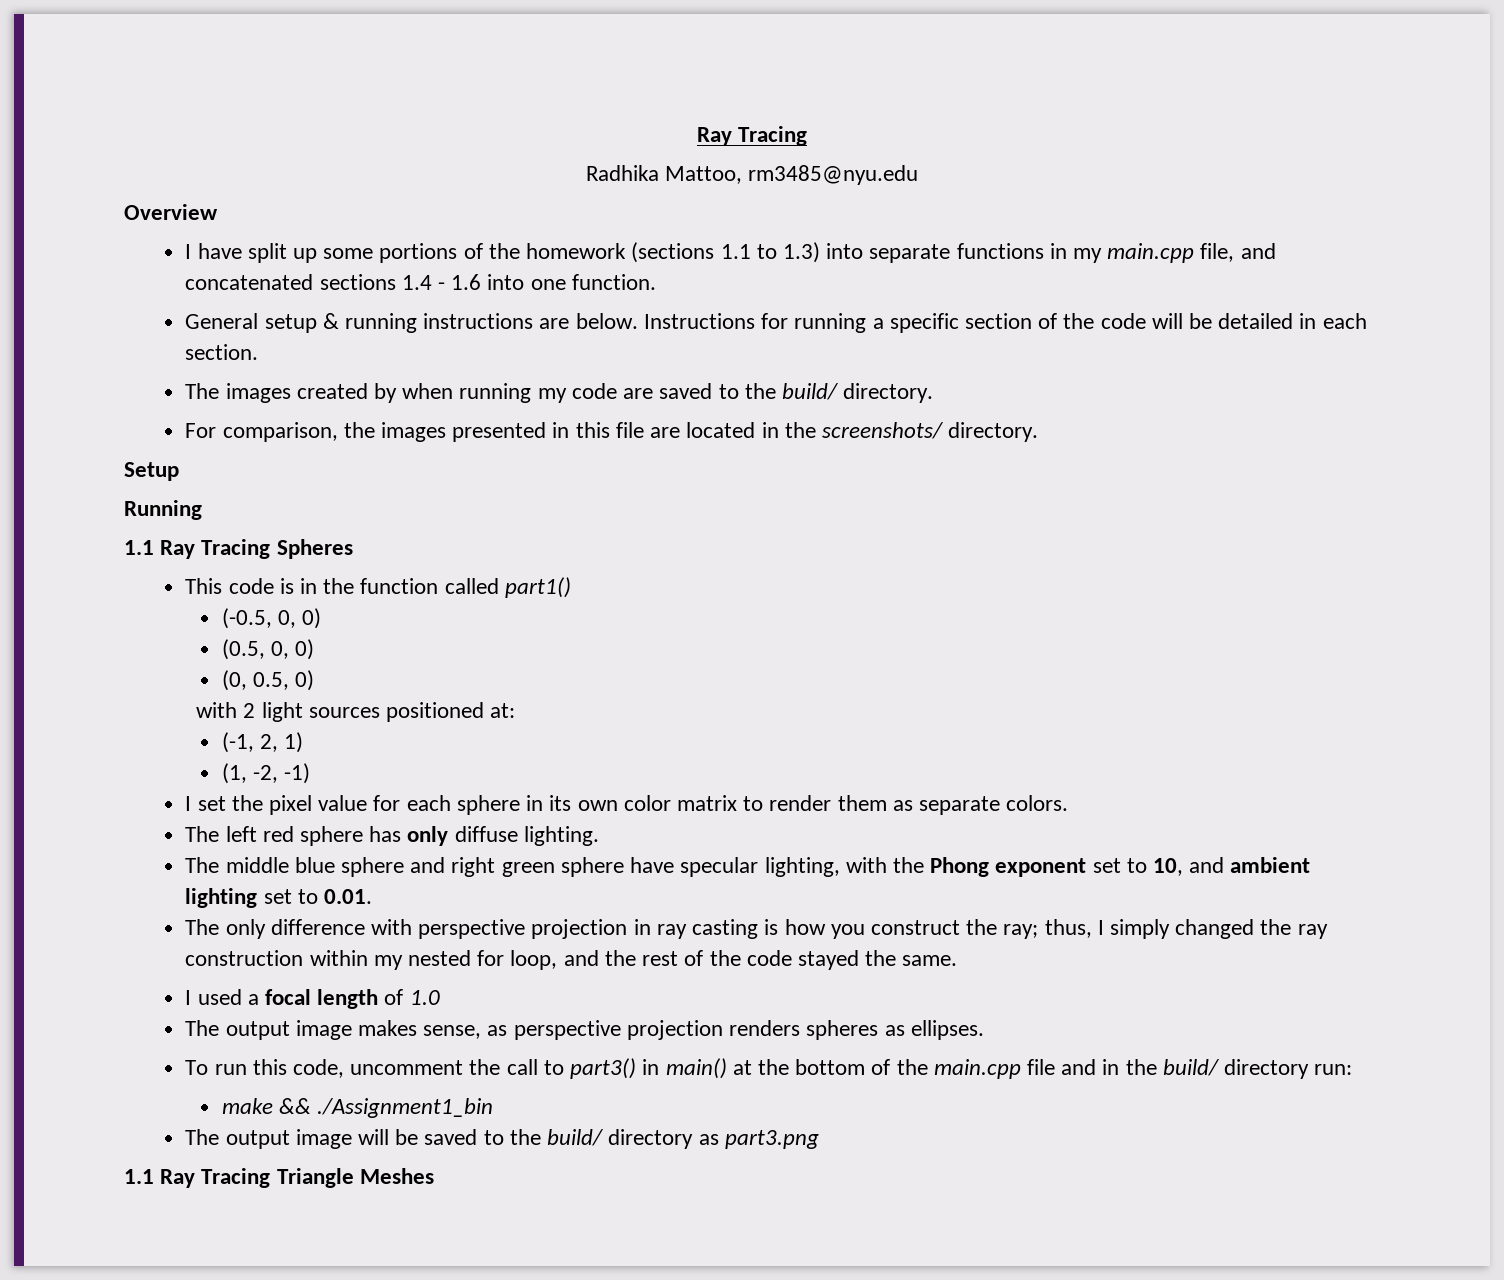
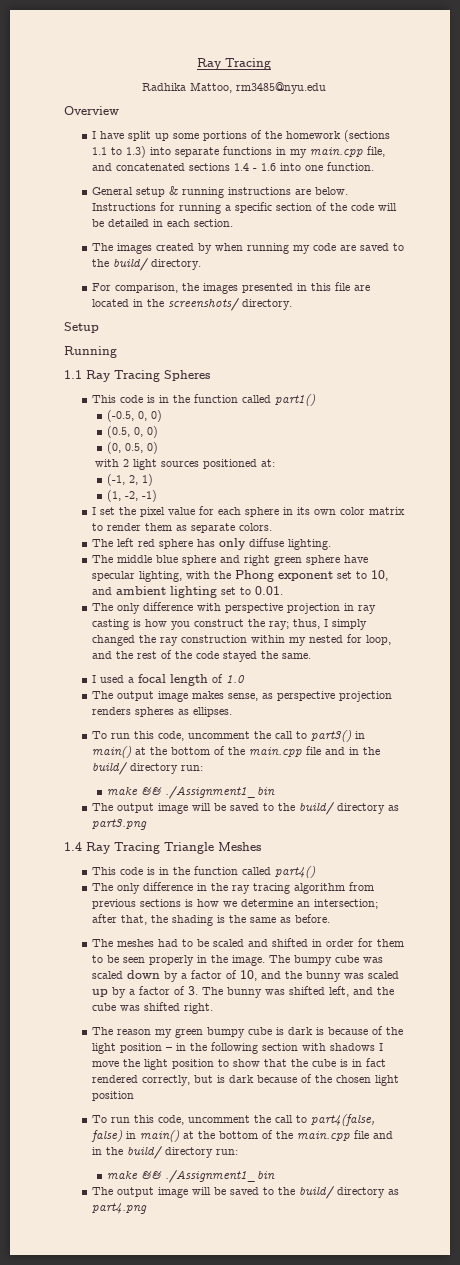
[124,1169,154,1184] 1.1 -> [64,842,82,851] 1.4
(434, 1176) none -> [91,866,316,878] [91,882,374,894] [91,899,378,909] [91,914,330,926] [91,938,404,947] [91,955,383,966] [91,970,399,982] [91,986,394,998] [91,1002,213,1014] [91,1026,403,1038] [91,1042,383,1054] [91,1058,386,1070] [91,1074,399,1086] [91,1091,134,1101] [91,1114,375,1126] [90,1130,393,1142] [91,1146,238,1159] [107,1170,276,1183] [91,1186,399,1199] [91,1203,147,1214] // This code is in the function called part4() // The only difference in the ray tracing algorithm from previous sections is how we determine an intersection; after that, the shading is the same as before. // The meshes had to be scaled and shifted in order for them to be seen properly in the image. The bumpy cube was scaled down by a factor of 10, and the bunny was scaled up by a factor of 3. The bunny was shifted left, and the cube was shifted right. // The reason my green bumpy cube is dark is because of the light position – in the following section with shadows I move the light position to show that the cube is in fact rendered correctly, but is dark because of the chosen light position // To run this code, uncomment the call to part4(false, false) in main() at the bottom of the main.cpp file and in the build/ directory run: // make && ./Assignment1_bin // The output image will be saved to the build/ directory as part4.png

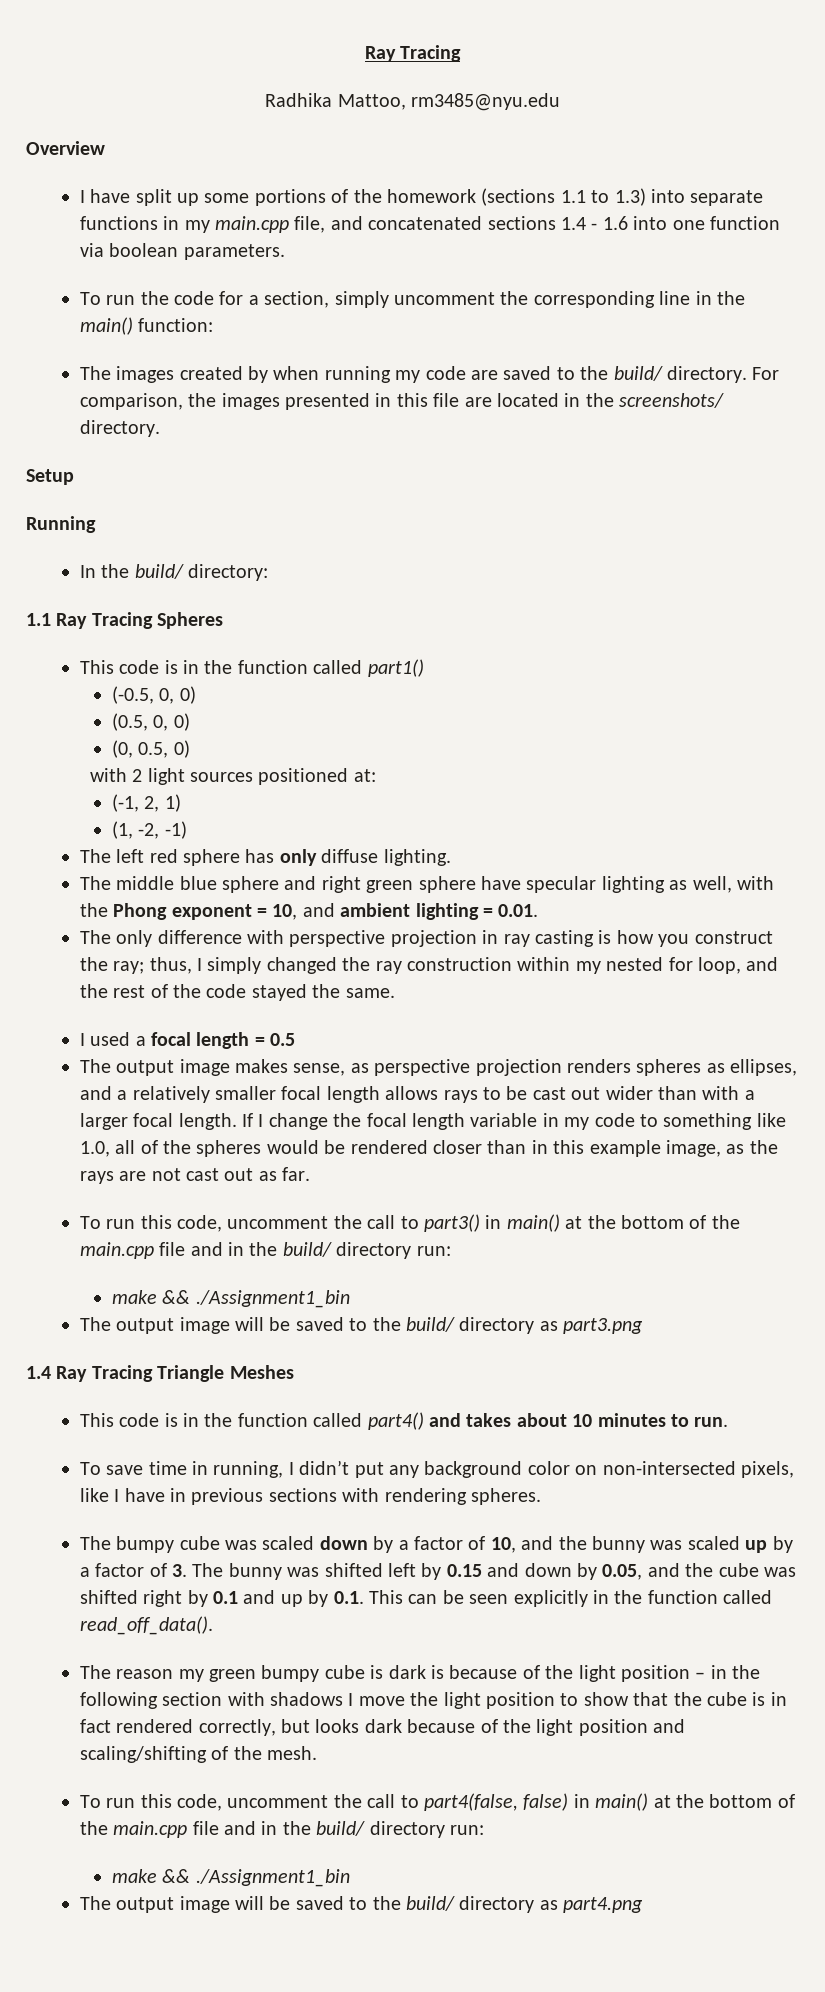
[326,162,374,171] [91,186,348,198] [91,202,397,214] [91,219,233,227] function. // General setup & running instructions are below. Instructions for running a specific section of the code will be detailed in each section. -> [710,216,781,230] [79,243,285,260] [79,291,746,308] [79,317,214,335] function via boolean parameters. // To run the code for a section, simply uncomment the corresponding line in the main() function:
(201, 264) // -> (748, 374) none
(117, 352) none -> [79,564,269,581] // In the build/ directory:
[91,506,405,517] [91,523,272,533] // I set the pixel value for each sphere in its own color matrix to render them as separate colors. -> (187, 830) none
[138,571,182,582] lighting, -> [601,876,732,893] lighting as well,
[336,571,367,579] set to -> [257,908,268,917] =
[220,587,251,595] set to -> [483,908,494,917] =
[211,674,245,683] of 1.0 -> [254,1033,296,1046] = 0.5
[192,707,232,717] ellipses. -> [730,1059,798,1076] [79,1086,755,1103] [79,1113,786,1130] [79,1140,778,1157] [79,1167,311,1184] ellipses, and a relatively smaller focal length allows rays to be cast out wider than with a larger focal length. If I change the focal length variable in my code to something like 1.0, all of the spheres would be rendered closer than in this example image, as the rays are not cast out as far.
[91,882,374,894] [91,899,378,909] [91,914,330,926] [91,938,404,947] [91,955,265,966] // The only difference in the ray tracing algorithm from previous sections is how we determine an intersection; after that, the shading is the same as before. // The meshes had to be scaled and shifted in order for them to be seen properly in the image. -> [429,1413,729,1427] [79,1460,795,1478] [79,1488,542,1505] and takes about 10 minutes to run. // To save time in running, I didn’t put any background color on non-intersected pixels, like I have in previous sections with rendering spheres. //
[328,986,349,997] left, -> [388,1563,643,1580] left by 0.15 and down by 0.05,
[183,1003,213,1014] right. -> [143,1590,773,1607] [79,1616,213,1635] right by 0.1 and up by 0.1. This can be seen explicitly in the function called read_off_data().
[216,1075,225,1083] is -> [315,1719,360,1733] looks
[335,1075,399,1086] [91,1091,134,1101] chosen light position -> [536,1719,686,1736] [79,1746,318,1763] light position and scaling/shifting of the mesh.

